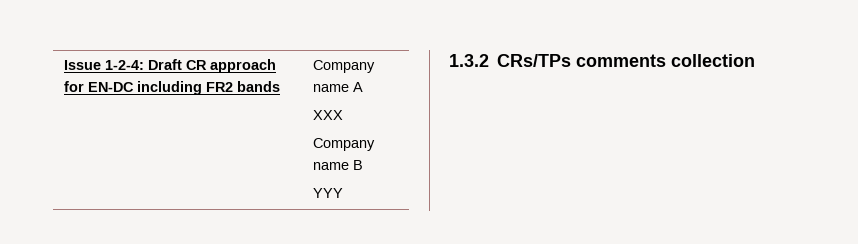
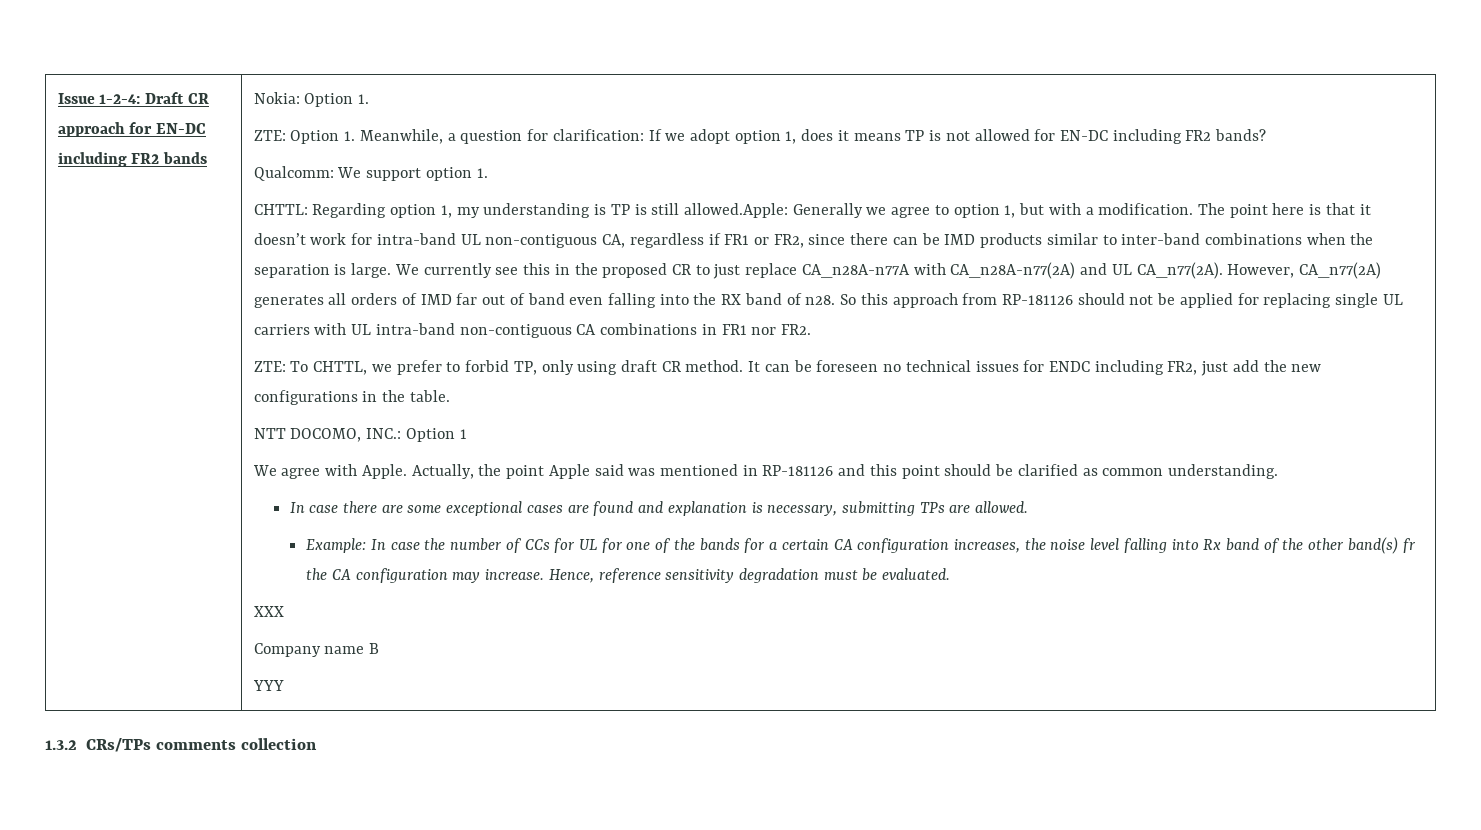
[313,60,376,73] [313,82,364,92] Company name A -> [253,92,370,107] [253,129,1267,144] [253,166,488,181] [253,203,1371,218] [253,233,1374,248] [253,262,1381,279] [253,293,1403,308] [253,323,811,338] [253,360,1322,376] [253,390,450,405] [253,428,467,442] [252,464,1278,479] [289,501,1029,516] [306,537,1416,554] [306,568,951,583] Nokia: Option 1. // ZTE: Option 1. Meanwhile, a question for clarification: If we adopt option 1, does it means TP is not allowed for EN-DC including FR2 bands? // Qualcomm: We support option 1. // CHTTL: Regarding option 1, my understanding is TP is still allowed.Apple: Generally we agree to option 1, but with a modification. The point here is that it doesn’t work for intra-band UL non-contiguous CA, regardless if FR1 or FR2, since there can be IMD products similar to inter-band combinations when the separation is large. We currently see this in the proposed CR to just replace CA_n28A-n77A with CA_n28A-n77(2A) and UL CA_n77(2A). However, CA_n77(2A) generates all orders of IMD far out of band even falling into the RX band of n28. So this approach from RP-181126 should not be applied for replacing single UL carriers with UL intra-band non-contiguous CA combinations in FR1 nor FR2. // ZTE: To CHTTL, we prefer to forbid TP, only using draft CR method. It can be foreseen no technical issues for ENDC including FR2, just add the new configurations in the table. // NTT DOCOMO, INC.: Option 1 // We agree with Apple. Actually, the point Apple said was mentioned in RP-181126 and this point should be clarified as common understanding. // In case there are some exceptional cases are found and explanation is necessary, submitting TPs are allowed. // Example: In case the number of CCs for UL for one of the bands for a certain CA configuration increases, the noise level falling into Rx band of the other band(s) fr the CA configuration may increase. Hence, reference sensitivity degradation must be evaluated.

